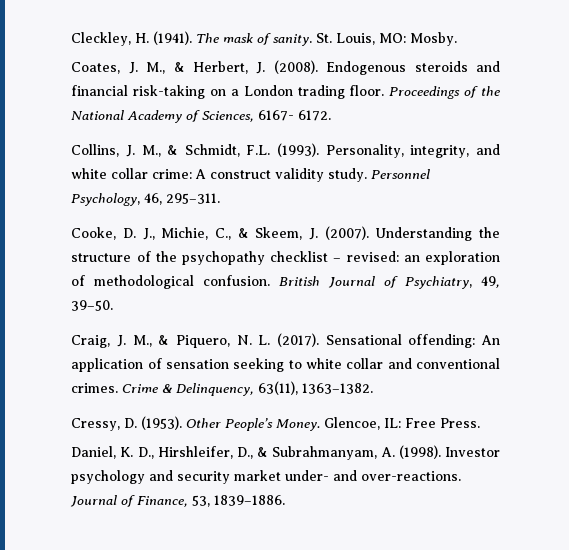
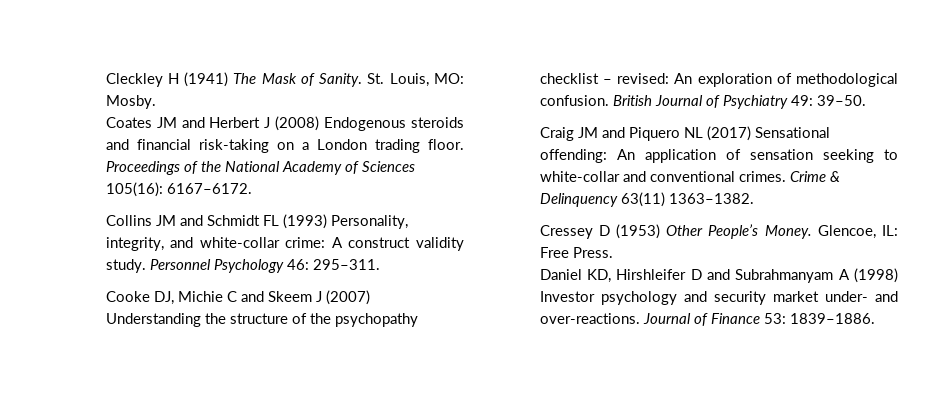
[71,31,458,46] [71,60,318,74] Cleckley, H. (1941). The mask of sanity. St. Louis, MO: Mosby. // Coates, J. M., & Herbert, J. (2008). -> [105,72,464,87] [105,95,156,109] [105,116,320,131] Cleckley H (1941) The Mask of Sanity. St. Louis, MO: Mosby. // Coates JM and Herbert J (2008)
[202,110,332,122] [71,143,320,157] Sciences, 6167- 6172. // Collins, J. M., & Schmidt, F.L. (1993). -> [361,161,415,172] [105,182,252,197] [105,214,327,229] Sciences 105(16): 6167–6172. // Collins JM and Schmidt FL (1993)
[71,168,149,179] white collar -> [199,237,280,248] white-collar
[71,193,163,206] Psychology, 46, -> [213,259,309,273] Psychology 46:
[71,226,369,240] Cooke, D. J., Michie, C., & Skeem, J. (2007). -> [105,290,370,305] Cooke DJ, Michie C and Skeem J (2007)
[403,255,420,262] an -> [674,73,693,84] An
[405,276,500,289] Psychiatry, 49, -> [722,95,813,109] Psychiatry 49:
[71,333,319,348] Craig, J. M., & Piquero, N. L. (2017). -> [539,126,751,141] Craig JM and Piquero NL (2017)
[305,358,384,369] white collar -> [539,171,620,182] white-collar
[176,381,299,396] Delinquency, 63(11), -> [539,192,665,207] Delinquency 63(11)
[71,416,183,431] Cressy, D. (1953). -> [539,224,661,239] Cressey D (1953)
[71,445,441,460] Daniel, K. D., Hirshleifer, D., & Subrahmanyam, A. (1998). -> [539,268,898,283] Daniel KD, Hirshleifer D and Subrahmanyam A (1998)
[137,495,211,507] Finance, 53, -> [710,313,786,324] Finance 53:

